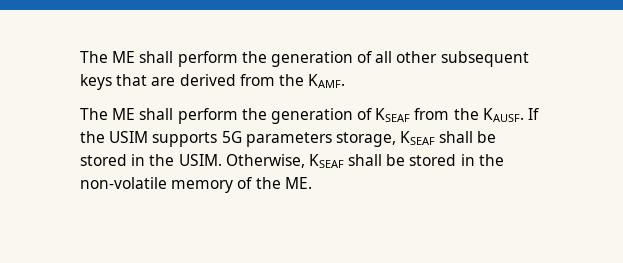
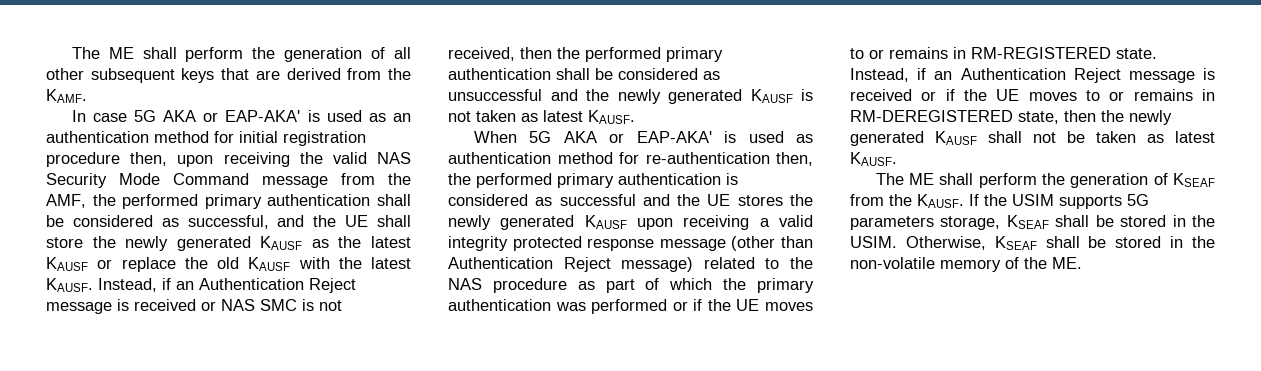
(346, 81) none -> [71,110,411,122] [46,131,366,146] [46,152,411,167] [46,173,411,188] [46,194,411,209] [46,215,411,229] [46,236,411,251] [46,257,411,272] [46,278,356,293] [46,299,342,314] [448,47,723,62] [448,68,720,80] [448,89,813,104] [448,110,635,124] [473,131,813,143] [448,152,813,166] [448,173,738,188] [448,194,813,206] [448,215,813,230] [448,236,813,251] [448,257,813,272] [448,278,814,293] [448,299,813,314] [850,47,1157,59] [850,68,1215,83] [850,89,1215,101] [850,110,1172,125] [850,131,1215,146] [850,152,897,166] // In case 5G AKA or EAP-AKA' is used as an authentication method for initial registration procedure then, upon receiving the valid NAS Security Mode Command message from the AMF, the performed primary authentication shall be considered as successful, and the UE shall store the newly generated KAUSF as the latest KAUSF or replace the old KAUSF with the latest KAUSF. Instead, if an Authentication Reject message is received or NAS SMC is not received, then the performed primary authentication shall be considered as unsuccessful and the newly generated KAUSF is not taken as latest KAUSF. // When 5G AKA or EAP-AKA' is used as authentication method for re-authentication then, the performed primary authentication is considered as successful and the UE stores the newly generated KAUSF upon receiving a valid integrity protected response message (other than Authentication Reject message) related to the NAS procedure as part of which the primary authentication was performed or if the UE moves to or remains in RM-REGISTERED state. Instead, if an Authentication Reject message is received or if the UE moves to or remains in RM-DEREGISTERED state, then the newly generated KAUSF shall not be taken as latest KAUSF.

